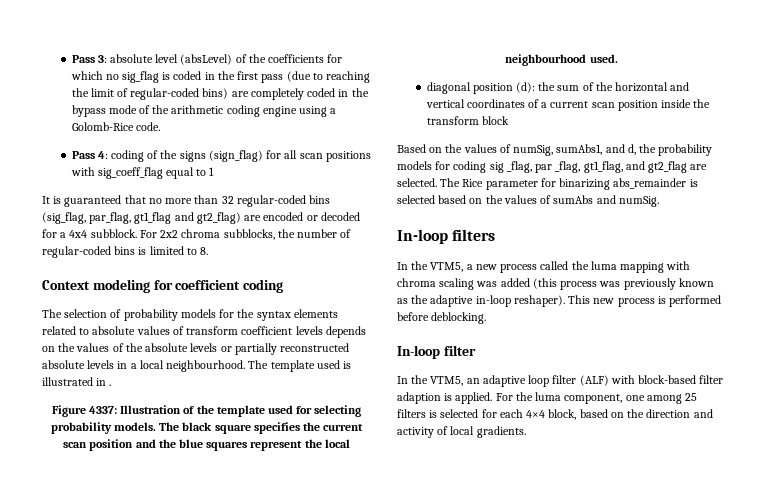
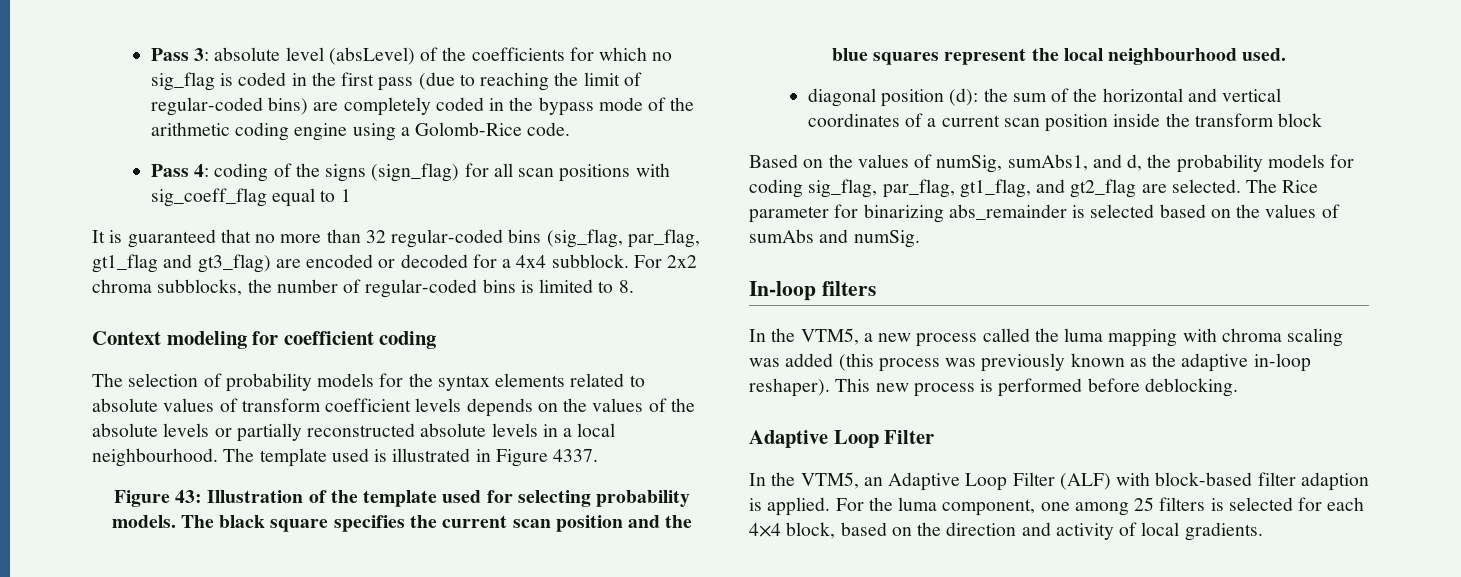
[196,212,241,224] gt2_flag) -> [197,254,271,273] gt3_flag)
[109,384,112,386] [51,405,117,417] . // Figure 4337: -> [495,449,599,467] [113,490,203,507] Figure 4337. // Figure 43:
[489,161,581,173] sig _flag, par _flag, -> [808,179,955,198] sig_flag, par_flag,
[397,345,476,359] In-loop filter -> [749,430,935,448] Adaptive Loop Filter
[482,375,577,387] adaptive loop filter -> [888,472,1055,491] Adaptive Loop Filter

